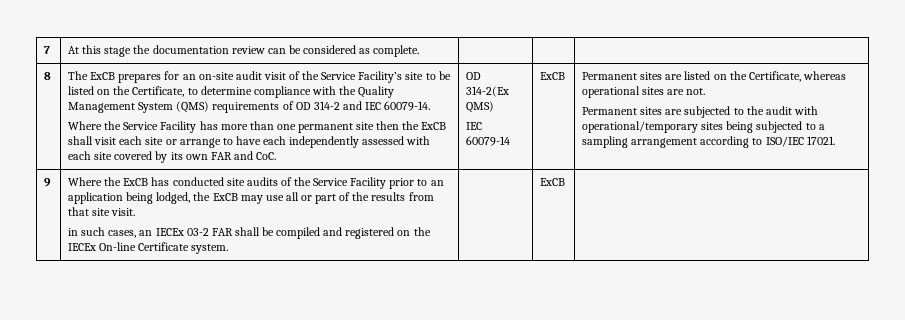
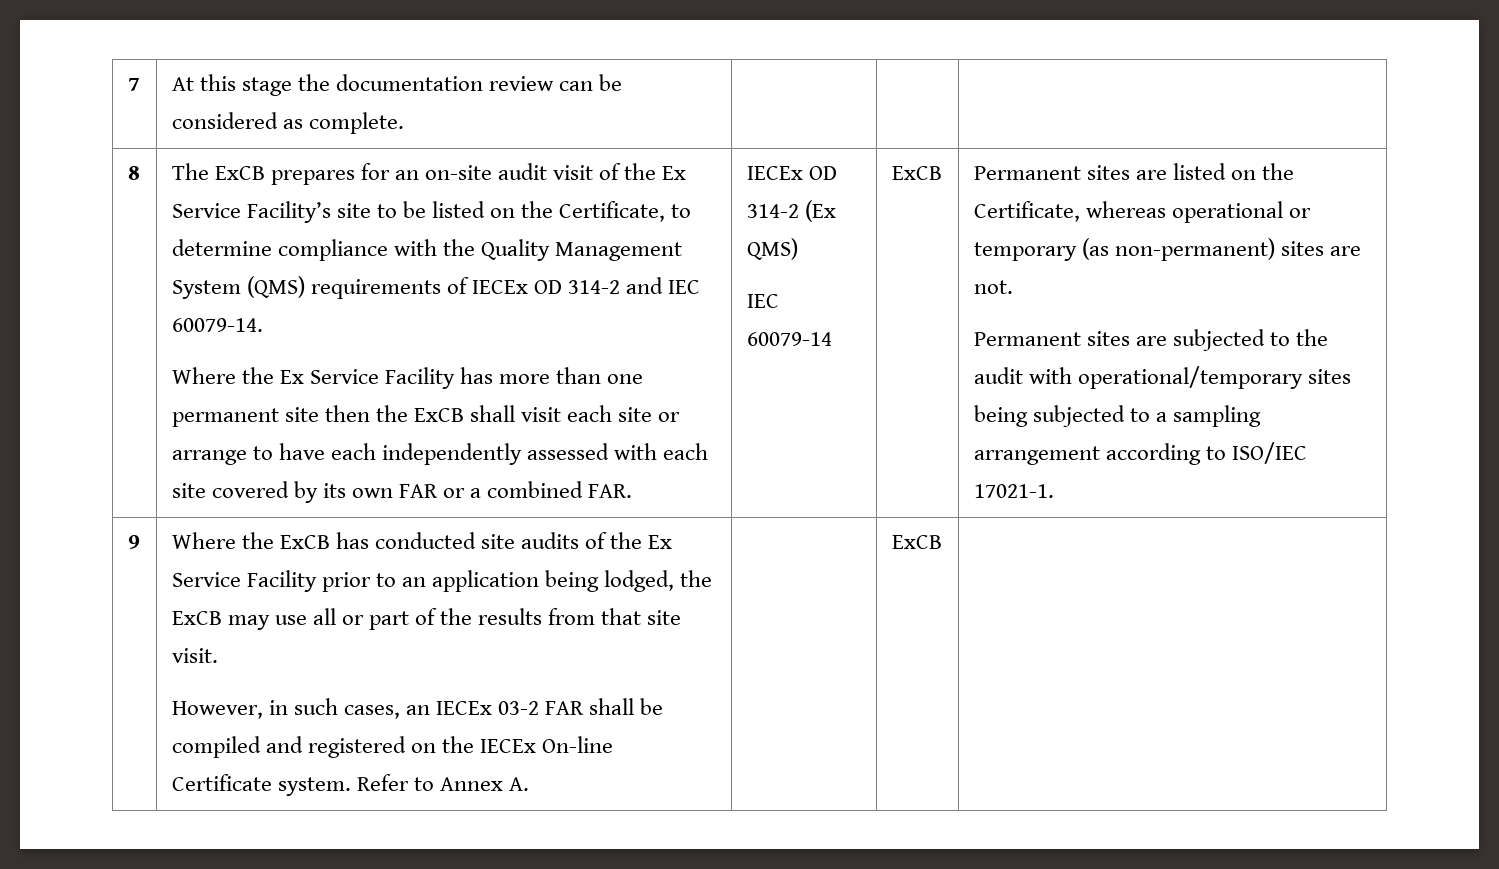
(320, 75) none -> [662,166,687,180] Ex
(294, 105) none -> [471,280,528,294] IECEx
(122, 125) none -> [279,370,304,384] Ex
[233,151,277,160] [466,72,482,80] [466,86,510,97] and CoC. | OD 314-2(Ex -> [442,481,633,498] [746,166,837,180] [746,200,836,222] or a combined FAR. | IECEx OD 314-2 (Ex
(641, 92) none -> [1288,208,1311,218] [973,238,1275,261] or temporary (as non-permanent)
[806,136,835,145] 17021. -> [973,484,1054,498] 17021-1.
(312, 181) none -> [648,535,673,549] Ex
(136, 212) none -> [171,701,263,719] However,
(229, 249) none -> [356,774,529,791] Refer to Annex A.

